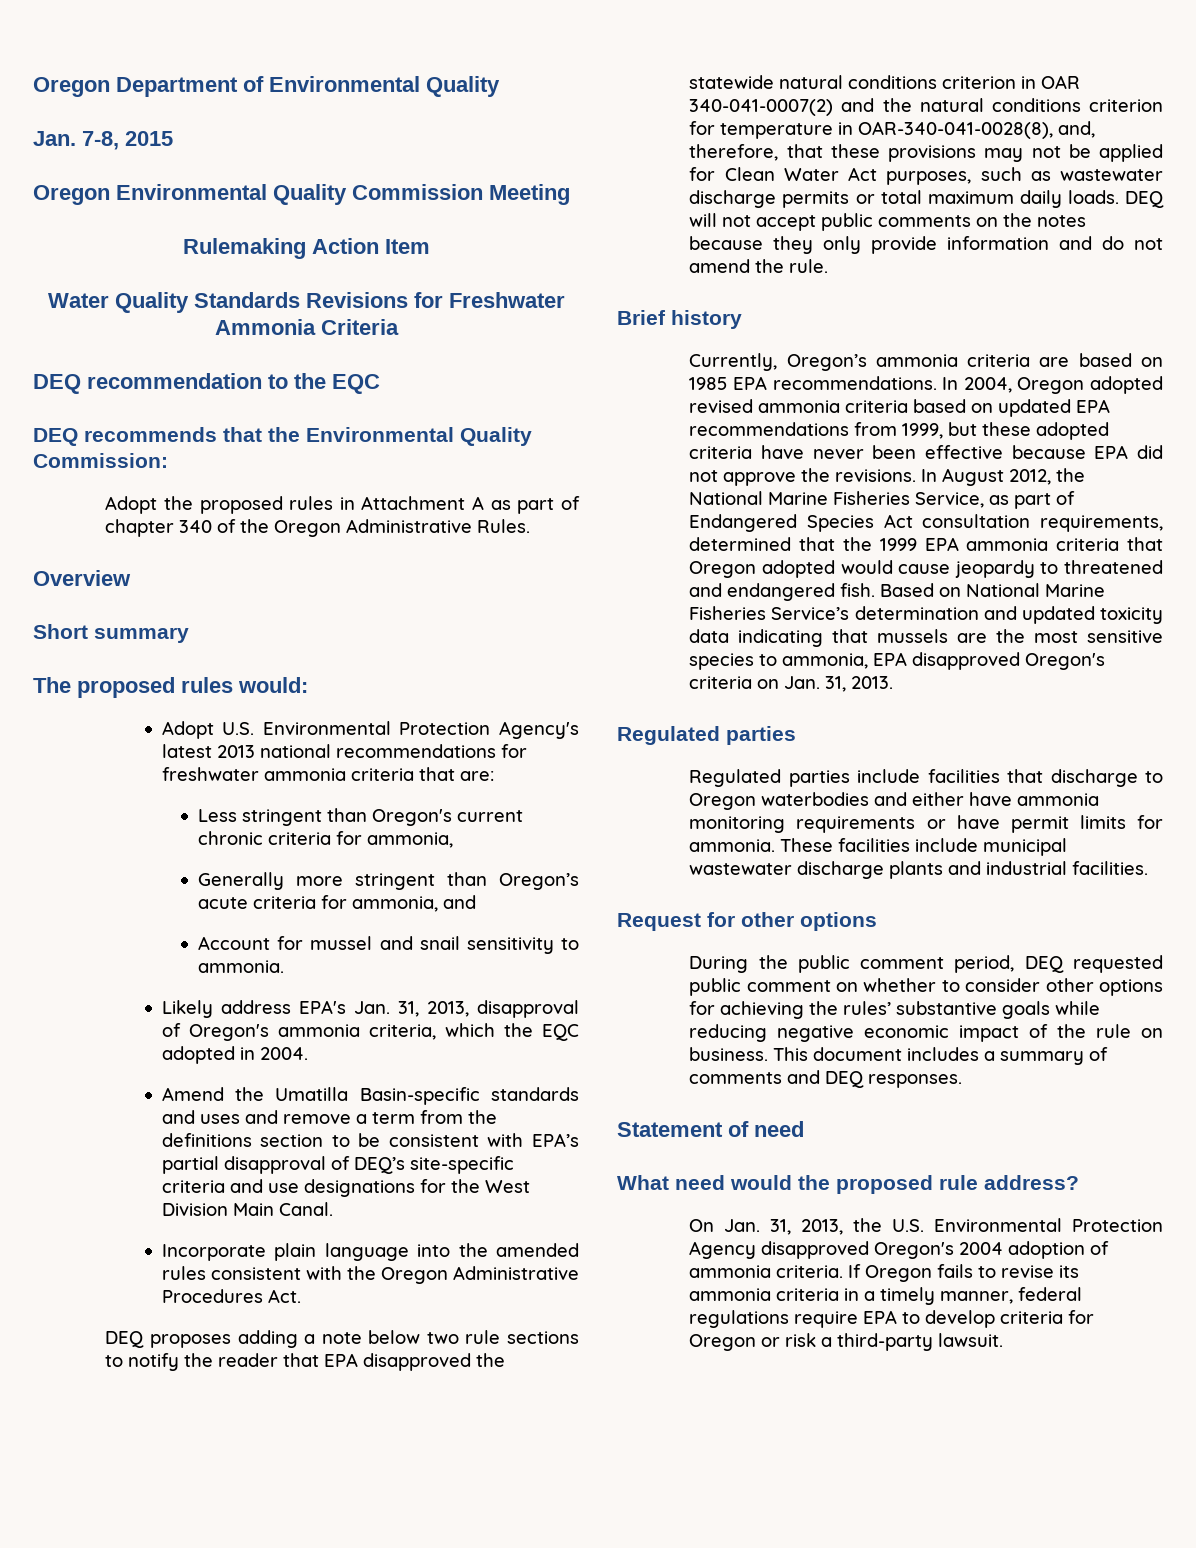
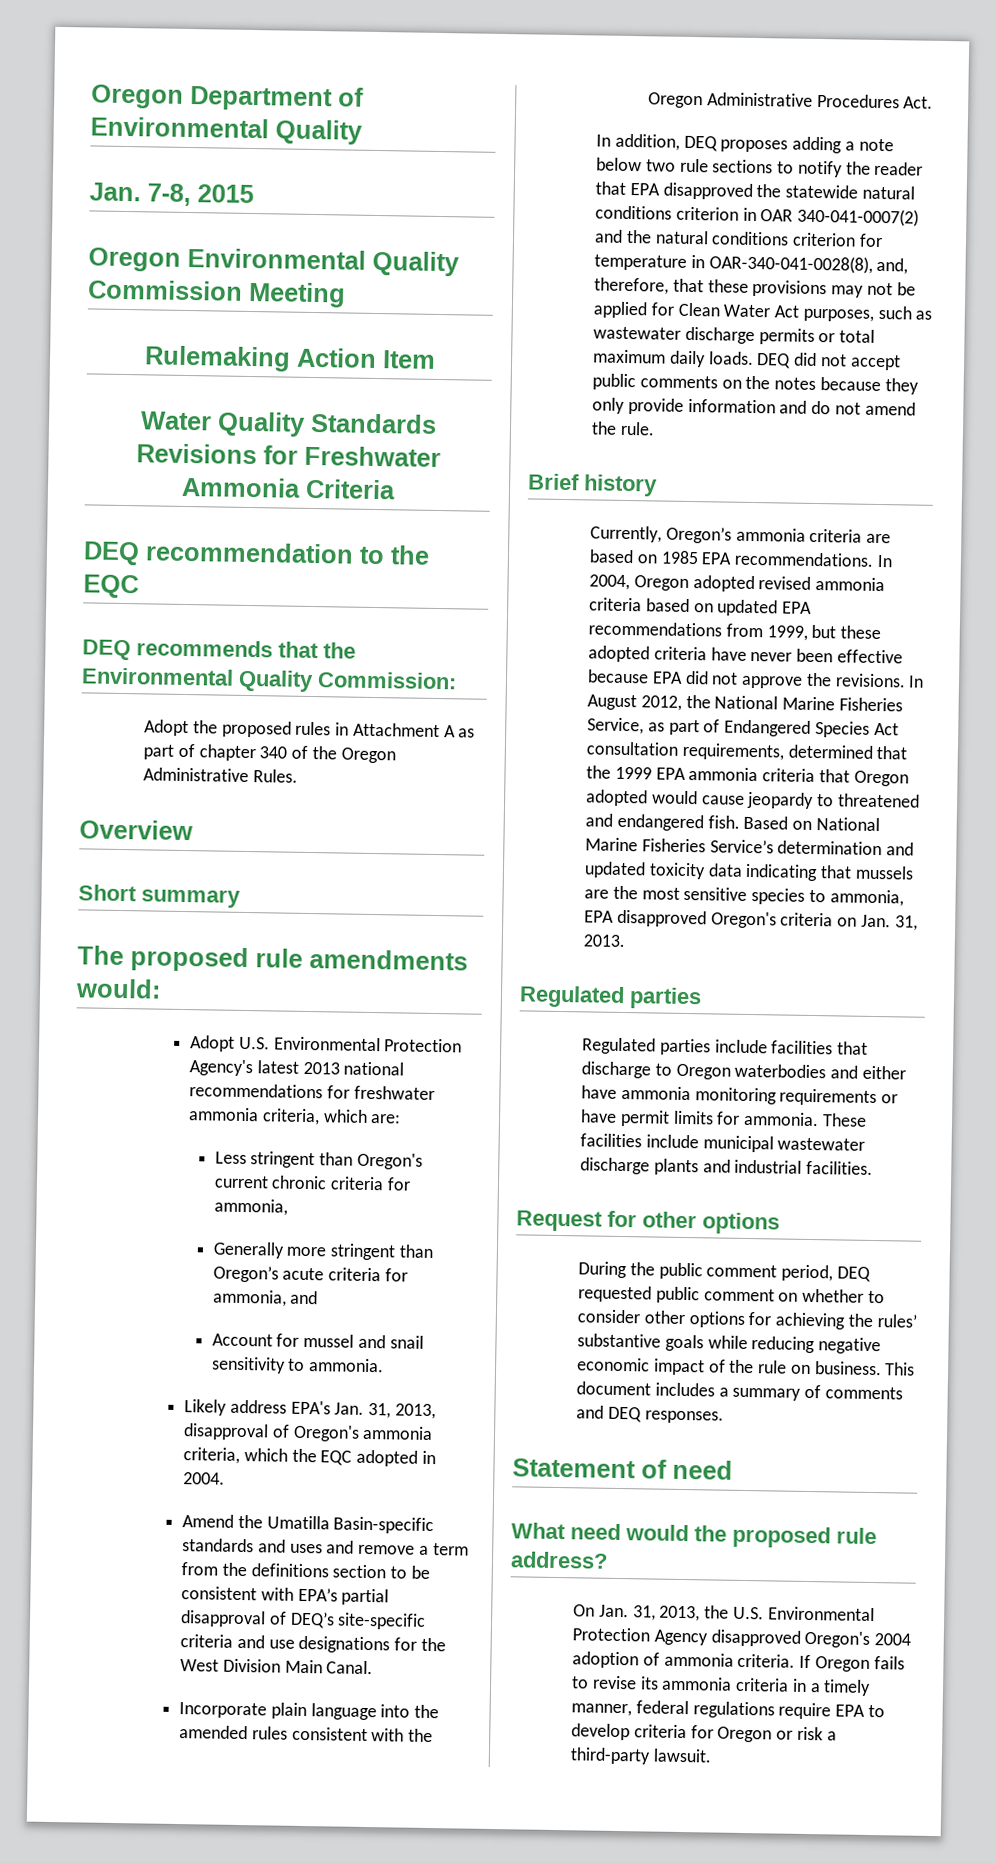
[181,677,233,693] rules -> [255,948,468,971] rule amendments
[350,767,455,781] criteria that -> [261,1108,368,1126] criteria, which
(301, 1296) none -> [596,133,681,151] In addition,
[689,213,718,227] will -> [794,352,818,366] did

